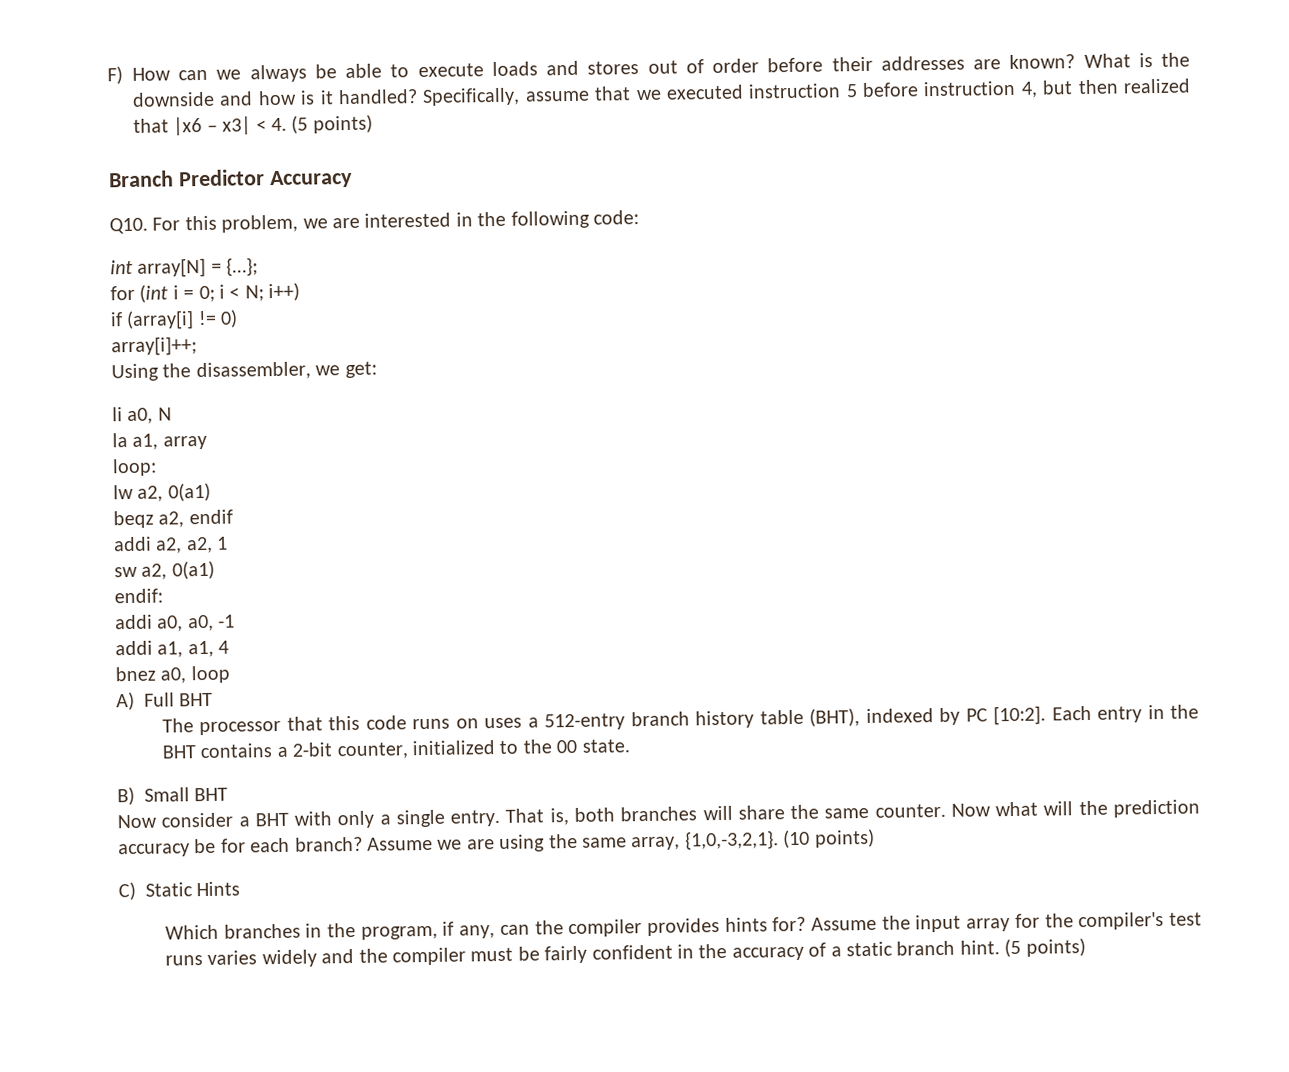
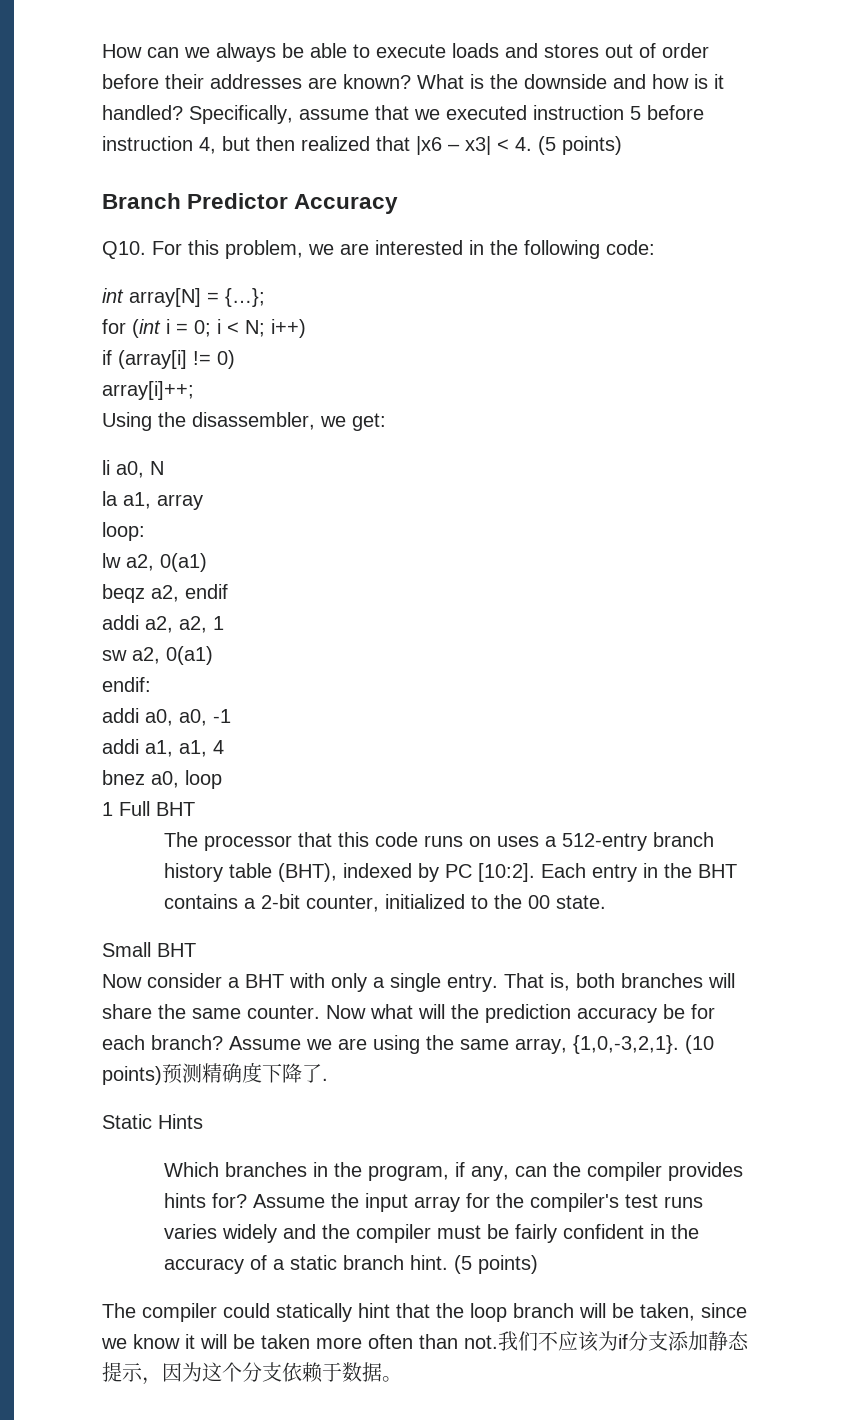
[107,66,123,85] F) -> (102, 51) none
[116,691,135,711] A) -> [102,802,113,816] 1
[117,786,135,806] B) -> (607, 902) none
[118,881,136,901] // C) -> [162,1062,328,1084] 预测精确度下降了. //
(1086, 947) none -> [102,1303,747,1322] [101,1331,749,1352] [102,1362,402,1385] // The compiler could statically hint that the loop branch will be taken, since we know it will be taken more often than not.我们不应该为if分支添加静态提示，因为这个分支依赖于数据。

